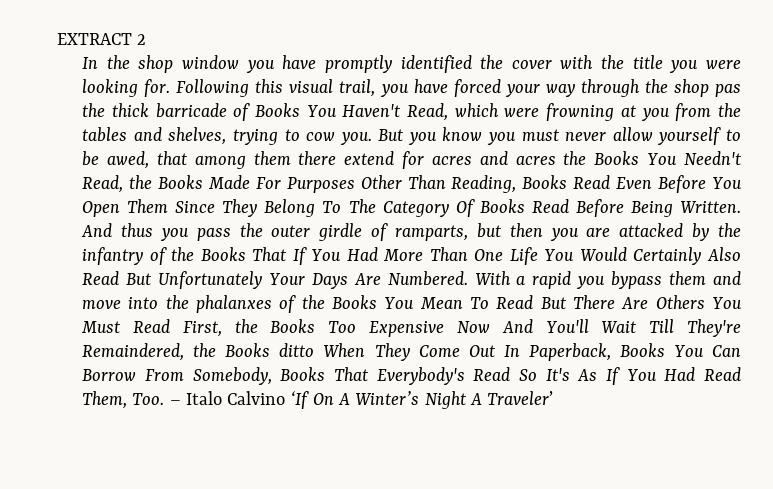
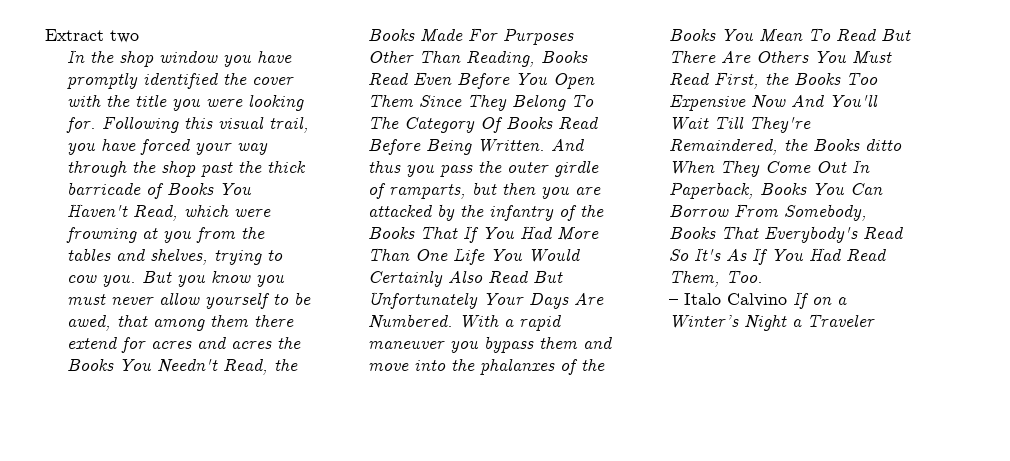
[57,33,147,45] EXTRACT 2 -> [45,29,139,43] Extract two
[715,83,741,97] pas -> [201,162,234,177] past
(572, 280) none -> [368,341,446,349] maneuver
(165, 399) none -> (764, 276) //
[290,391,554,409] ‘If On A Winter’s Night A Traveler’ -> [793,292,848,309] [669,314,876,331] If on a Winter’s Night a Traveler

